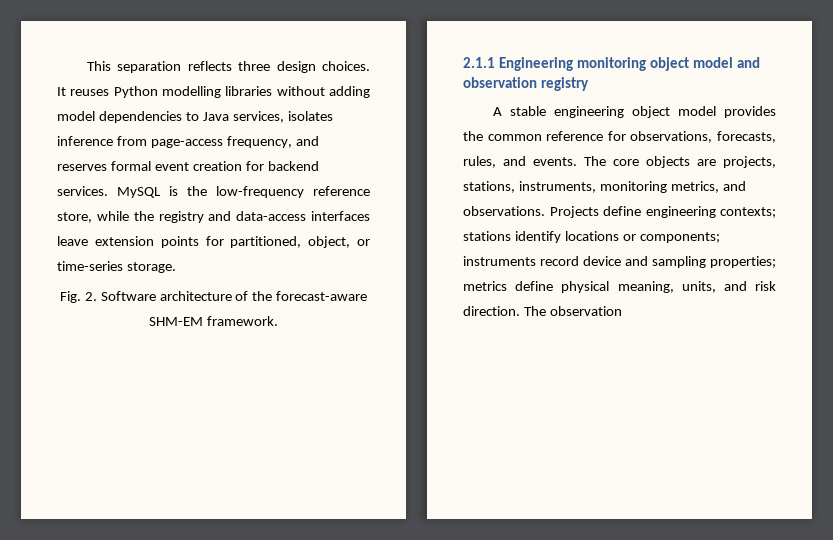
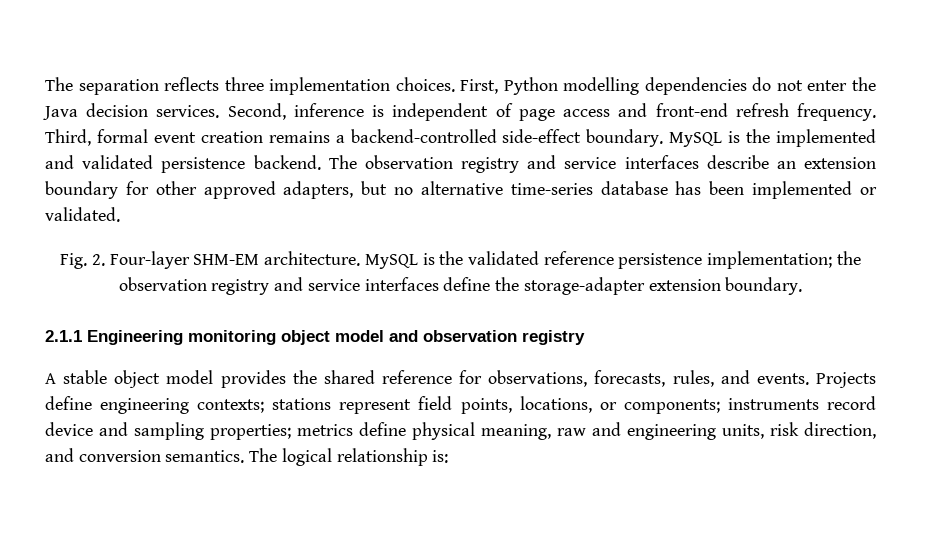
[87,61,112,71] This -> [45,77,73,91] The
[276,61,370,73] [57,86,370,98] [57,111,333,123] [57,136,319,148] [57,161,319,171] [57,186,370,198] [57,211,370,223] [57,236,370,248] [57,261,176,273] [59,291,368,303] [149,316,278,326] design choices. It reuses Python modelling libraries without adding model dependencies to Java services, isolates inference from page-access frequency, and reserves formal event creation for backend services. MySQL is the low-frequency reference store, while the registry and data-access interfaces leave extension points for partitioned, object, or time-series storage. // Fig. 2. Software architecture of the forecast-aware SHM-EM framework. -> [269,77,877,95] [43,103,877,121] [45,129,876,147] [45,155,876,173] [45,181,877,199] [45,207,120,222] [60,251,861,269] [118,277,803,295] implementation choices. First, Python modelling dependencies do not enter the Java decision services. Second, inference is independent of page access and front-end refresh frequency. Third, formal event creation remains a backend-controlled side-effect boundary. MySQL is the implemented and validated persistence backend. The observation registry and service interfaces describe an extension boundary for other approved adapters, but no alternative time-series database has been implemented or validated. // Fig. 2. Four-layer SHM-EM architecture. MySQL is the validated reference persistence implementation; the observation registry and service interfaces define the storage-adapter extension boundary.
[554,106,625,118] engineering -> (108, 377) none
[487,134,542,141] common -> [323,370,375,384] shared
[584,156,776,168] [463,181,746,193] [463,206,545,216] The core objects are projects, stations, instruments, monitoring metrics, and observations. -> (809, 379) none
[514,231,619,243] identify locations -> [339,396,592,414] represent field points, locations,
[681,281,776,293] [463,306,622,316] units, and risk direction. The observation -> [557,422,876,440] [45,448,449,466] raw and engineering units, risk direction, and conversion semantics. The logical relationship is:

